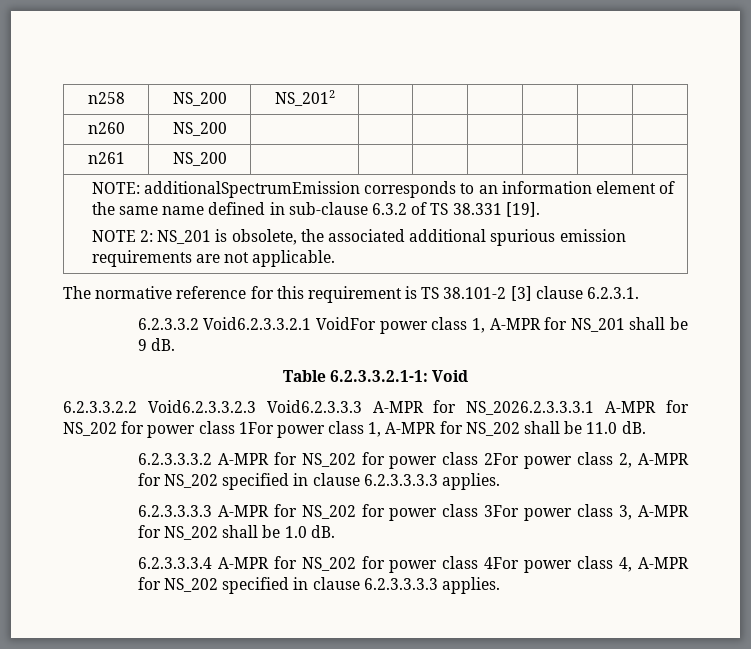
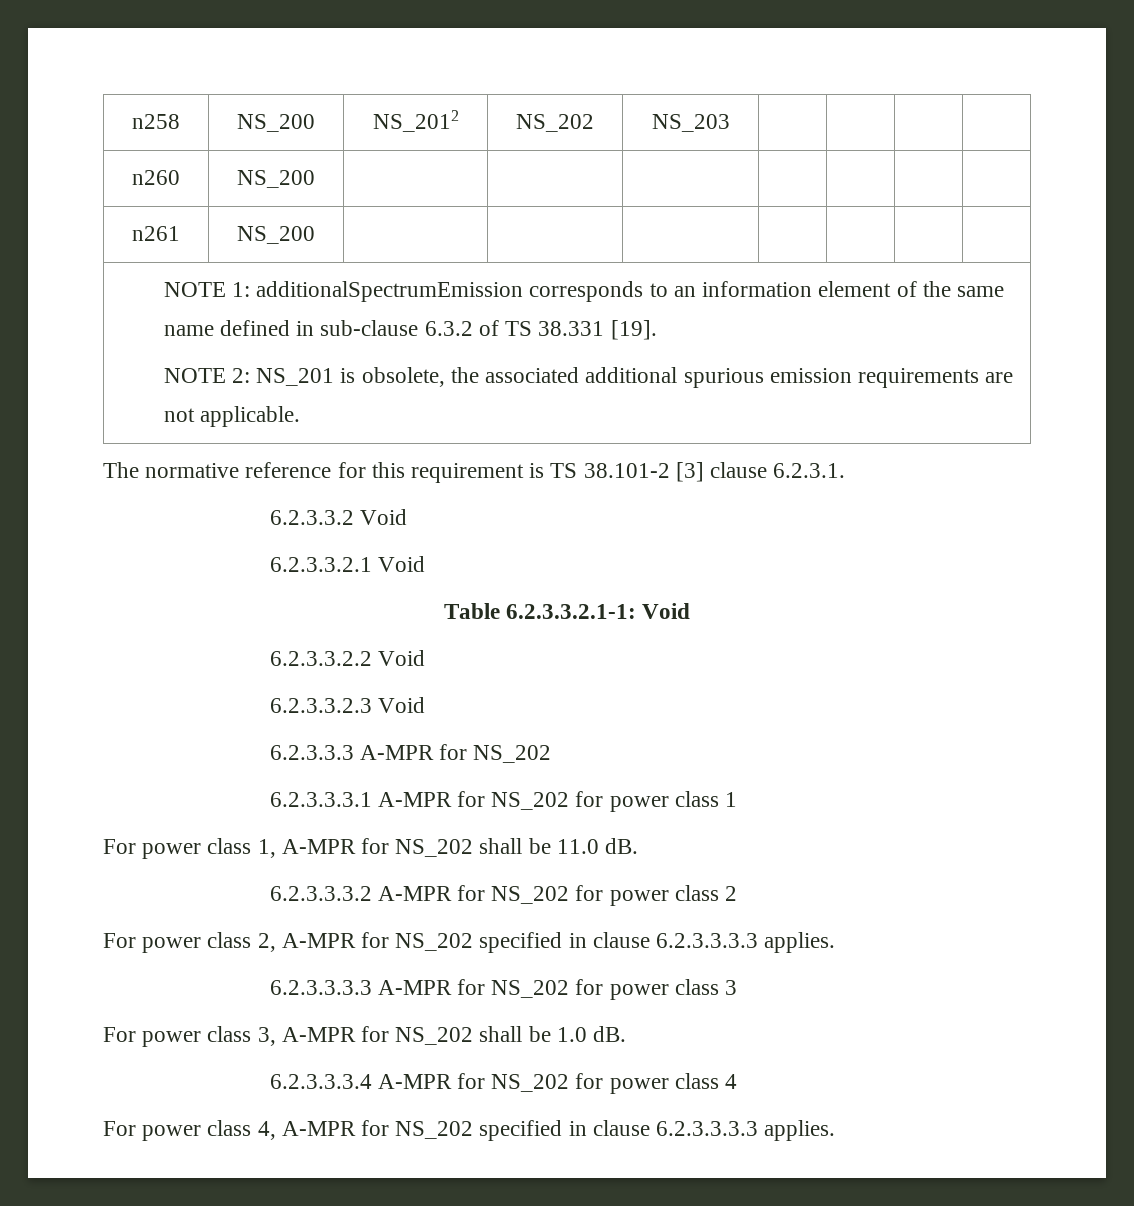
(335, 98) | -> [516,114,594,132] [651,114,730,132] NS_202 | NS_203
[91,182,140,194] NOTE: -> [163,282,251,297] NOTE 1:
[203,317,689,334] [137,338,176,351] [282,370,469,382] [63,400,689,415] [63,421,274,438] Void6.2.3.3.2.1 VoidFor power class 1, A-MPR for NS_201 shall be 9 dB. // Table 6.2.3.3.2.1-1: Void // 6.2.3.3.2.2 Void6.2.3.3.2.3 Void6.2.3.3.3 A-MPR for NS_2026.2.3.3.3.1 A-MPR for NS_202 for power class 1For -> [359,509,407,525] [269,556,425,572] [443,603,691,619] [269,650,425,666] [269,697,425,713] [269,744,552,763] [269,791,738,812] [103,839,136,854] Void // 6.2.3.3.2.1 Void // Table 6.2.3.3.2.1-1: Void // 6.2.3.3.2.2 Void // 6.2.3.3.2.3 Void // 6.2.3.3.3 A-MPR for NS_202 // 6.2.3.3.3.1 A-MPR for NS_202 for power class 1 // For
[484,453,520,465] 2For -> [725,886,738,901] [103,933,136,948] 2 // For
[484,505,520,517] 3For -> [725,980,738,995] [103,1027,136,1042] 3 // For
[484,557,520,569] 4For -> [725,1074,738,1089] [103,1121,136,1136] 4 // For

